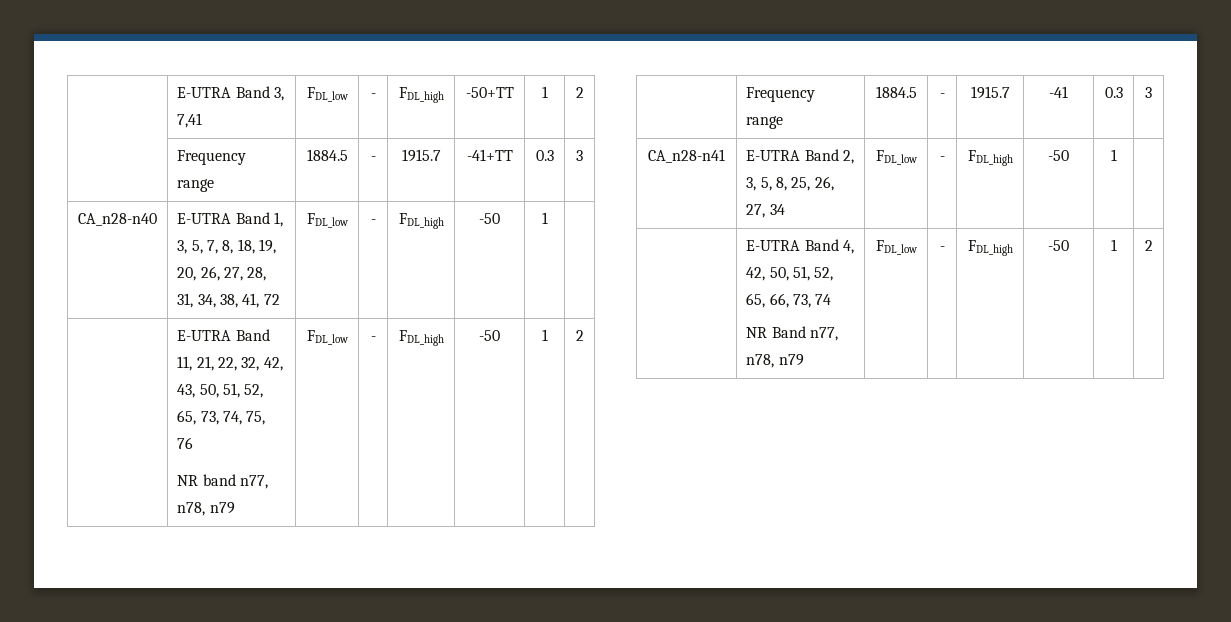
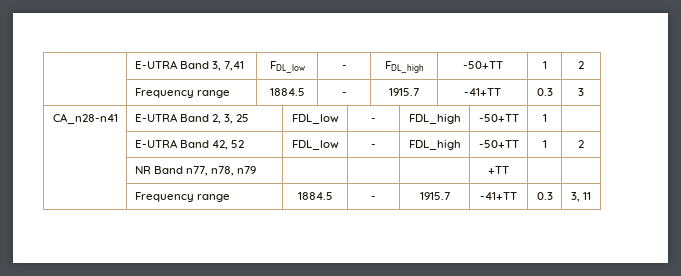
[78,213,157,226] [177,212,284,227] [177,239,277,254] [177,266,267,281] [177,293,280,308] [306,213,348,228] [370,219,376,224] [398,213,444,229] [479,213,500,224] [541,212,548,224] [177,329,270,341] [177,356,283,371] [177,383,264,398] [177,410,266,425] [177,437,194,449] [177,474,269,489] [177,502,235,516] [306,330,348,345] [370,336,376,341] [398,330,444,346] [479,330,500,341] [541,329,548,341] [575,330,584,341] [746,87,816,102] [746,116,784,129] [875,86,917,98] [939,93,945,98] [970,86,1010,99] [1049,86,1068,98] [1104,87,1123,98] [1145,87,1152,98] [648,149,725,163] [746,149,855,164] [746,176,834,191] [746,204,785,218] [875,150,917,165] [939,156,945,161] [967,150,1013,166] [1048,150,1069,161] [1110,149,1117,161] [746,239,855,254] [746,266,834,281] [746,293,832,308] [746,326,839,341] [746,354,804,368] [875,240,917,255] [939,246,945,251] [967,240,1013,256] [1048,240,1069,251] [1110,239,1117,251] [1144,240,1153,251] CA_n28-n40 | E-UTRA Band 1, 3, 5, 7, 8, 18, 19, 20, 26, 27, 28, 31, 34, 38, 41, 72 | FDL_low | - | FDL_high | -50 | 1 | // | E-UTRA Band 11, 21, 22, 32, 42, 43, 50, 51, 52, 65, 73, 74, 75, 76 // NR band n77, n78, n79 | FDL_low | - | FDL_high | -50 | 1 | 2 // | Frequency range | 1884.5 | - | 1915.7 | -41 | 0.3 | 3 // CA_n28-n41 | E-UTRA Band 2, 3, 5, 8, 25, 26, 27, 34 | FDL_low | - | FDL_high | -50 | 1 | // | E-UTRA Band 4, 42, 50, 51, 52, 65, 66, 73, 74 // NR Band n77, n78, n79 | FDL_low | - | FDL_high | -50 | 1 | 2 -> [52,113,118,124] [134,113,249,124] [291,114,339,124] [371,118,376,122] [408,114,461,124] [478,114,519,122] [542,114,547,122] [134,139,244,150] [291,140,339,150] [371,144,376,148] [408,140,461,150] [478,140,519,148] [542,140,547,148] [578,140,584,148] [134,166,256,176] [488,166,509,174] [134,192,230,202] [297,192,333,200] [371,196,376,200] [419,192,450,200] [480,192,517,200] [536,192,553,200] [570,192,592,202] CA_n28-n41 | E-UTRA Band 2, 3, 25 | FDL_low | - | FDL_high | -50+TT | 1 | // | E-UTRA Band 42, 52 | FDL_low | - | FDL_high | -50+TT | 1 | 2 // | NR Band n77, n78, n79 | | | | +TT | | // | Frequency range | 1884.5 | - | 1915.7 | -41+TT | 0.3 | 3, 11

